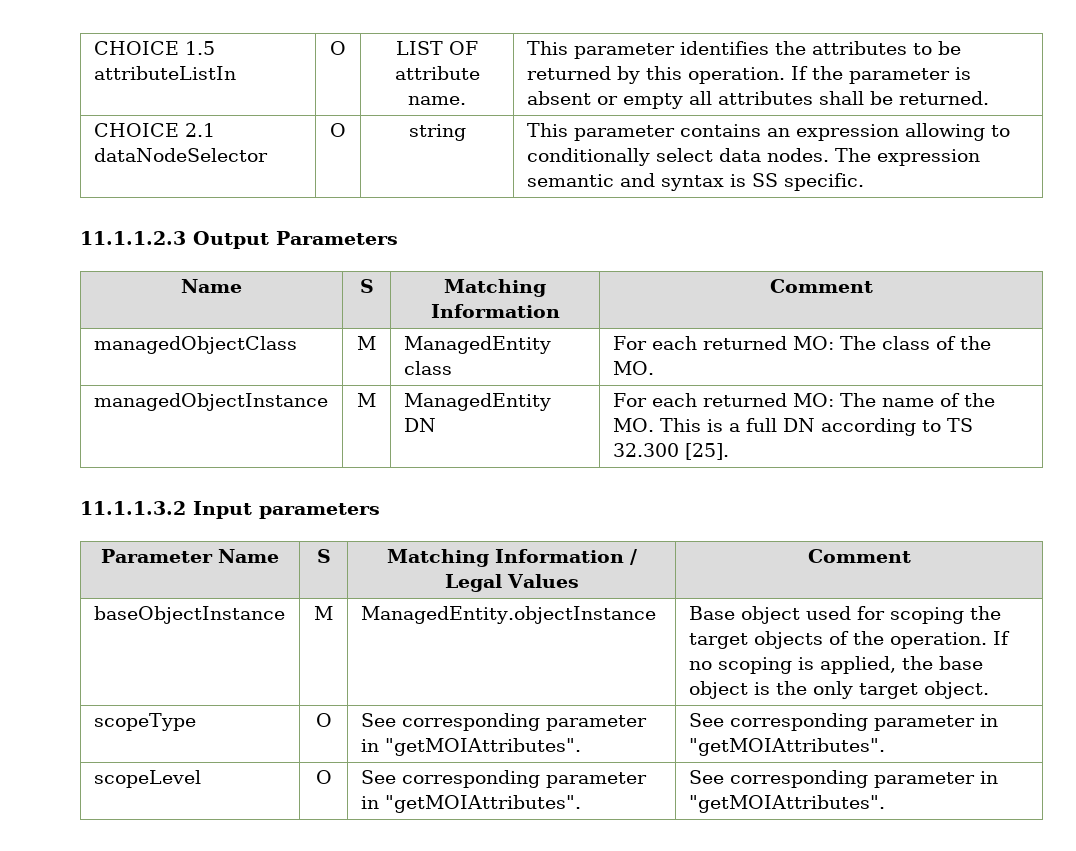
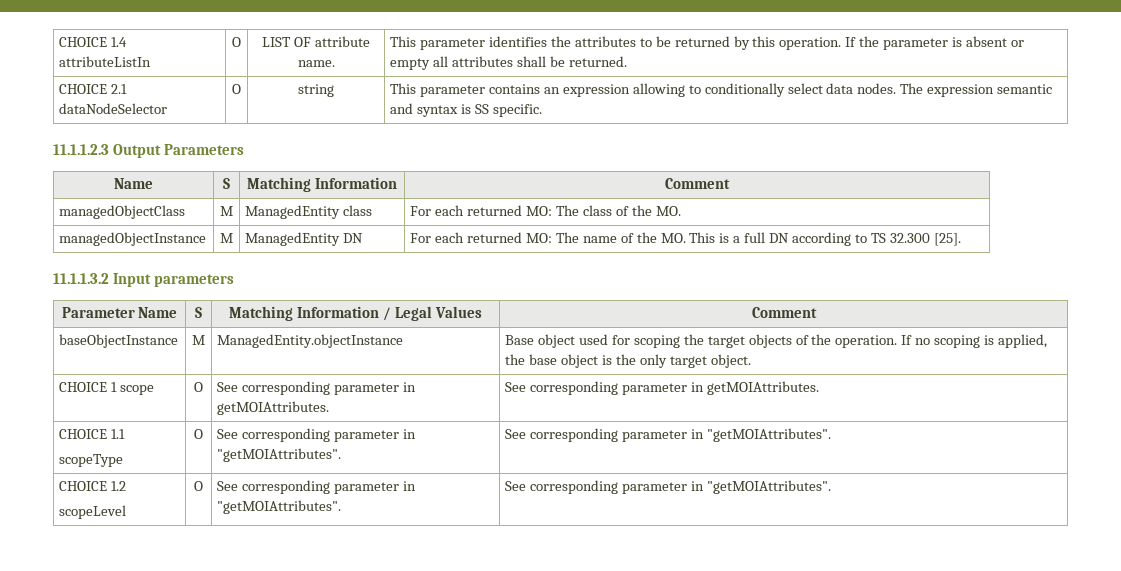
[93,41,215,55] CHOICE 1.5 -> [59,37,128,47] CHOICE 1.4
(989, 690) none -> [59,382,155,395] [194,382,203,392] [217,381,416,395] [217,401,330,415] [505,381,819,395] [59,429,126,439] CHOICE 1 scope | O | See corresponding parameter in getMOIAttributes. | See corresponding parameter in getMOIAttributes. // CHOICE 1.1 //
(885, 747) none -> [59,481,127,491] CHOICE 1.2 //

